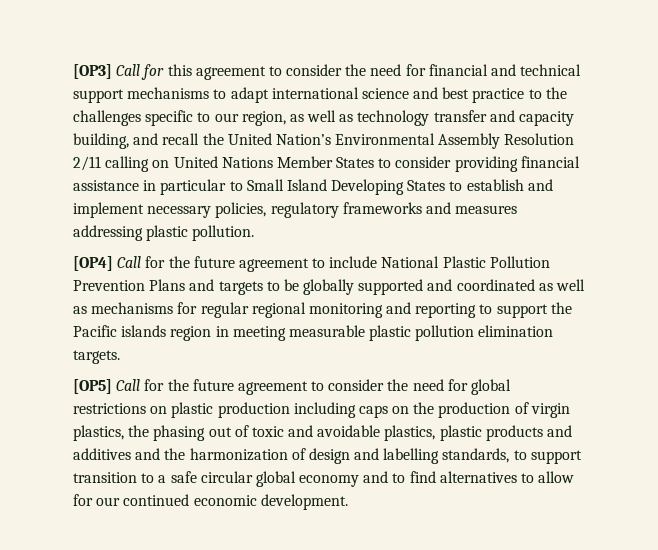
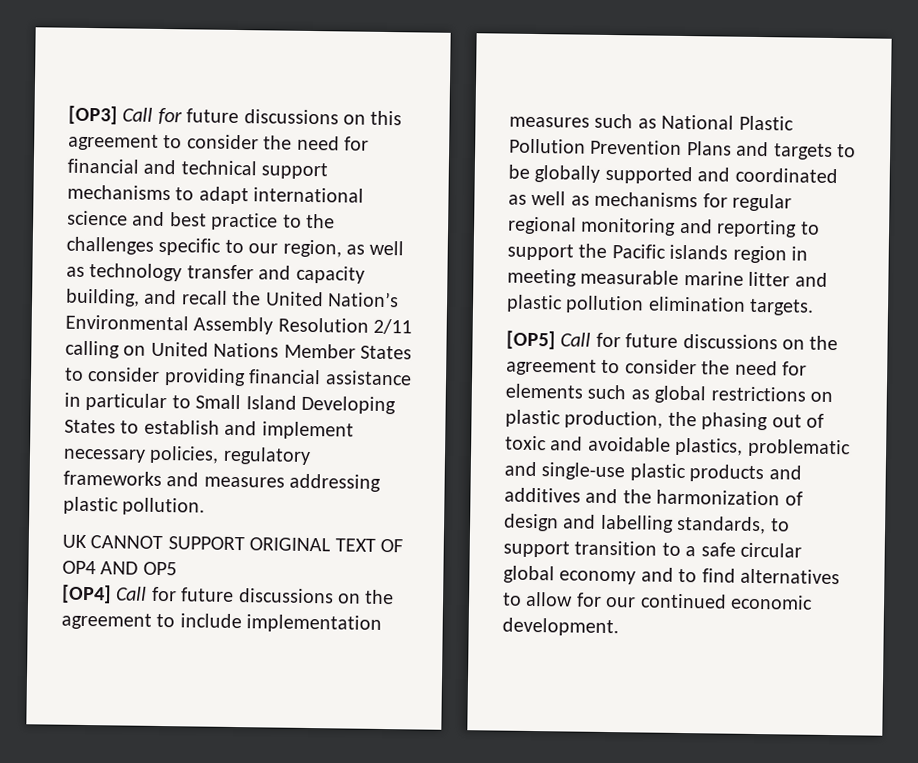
(165, 72) none -> [186,108,366,125] future discussions on
[73,256,378,272] [OP4] Call for the future agreement to include -> [62,534,403,553] [62,560,177,576] [61,584,395,605] [61,612,383,633] [509,113,657,129] UK CANNOT SUPPORT ORIGINAL TEXT OF OP4 AND OP5 // [OP4] Call for future discussions on the agreement to include implementation measures such as
(365, 331) none -> [683,271,828,287] marine litter and
[167,379,468,395] the future agreement to consider the need for -> [625,333,839,351] [506,358,807,376] [505,383,650,400] future discussions on the agreement to consider the need for elements such as
[217,402,570,418] [73,425,124,441] production including caps on the production of virgin plastics, -> [564,410,664,429] production,
(436, 433) none -> [747,438,851,458] [504,461,626,481] problematic and single-use

